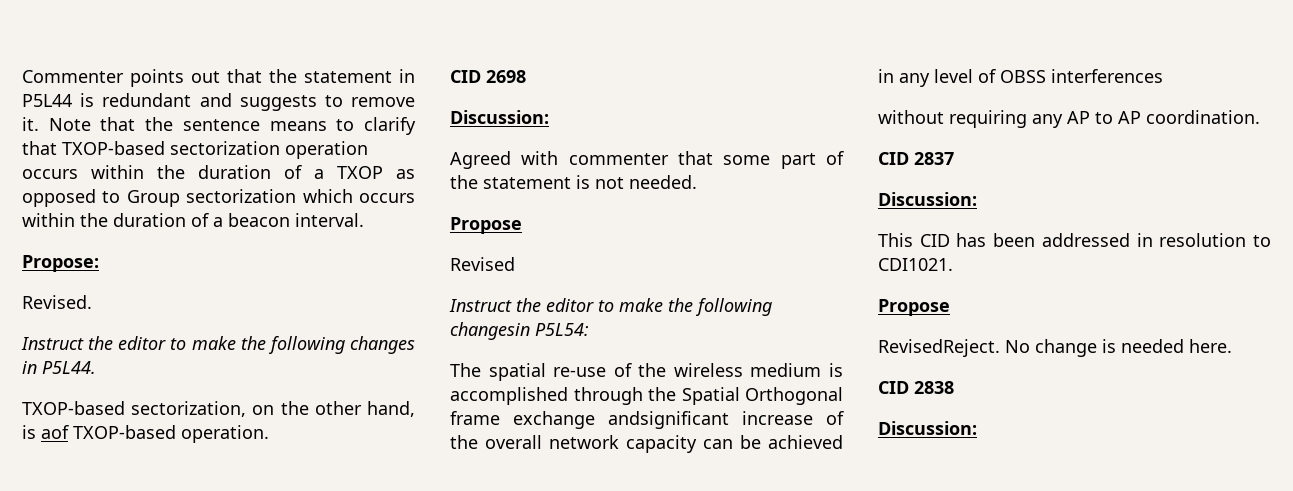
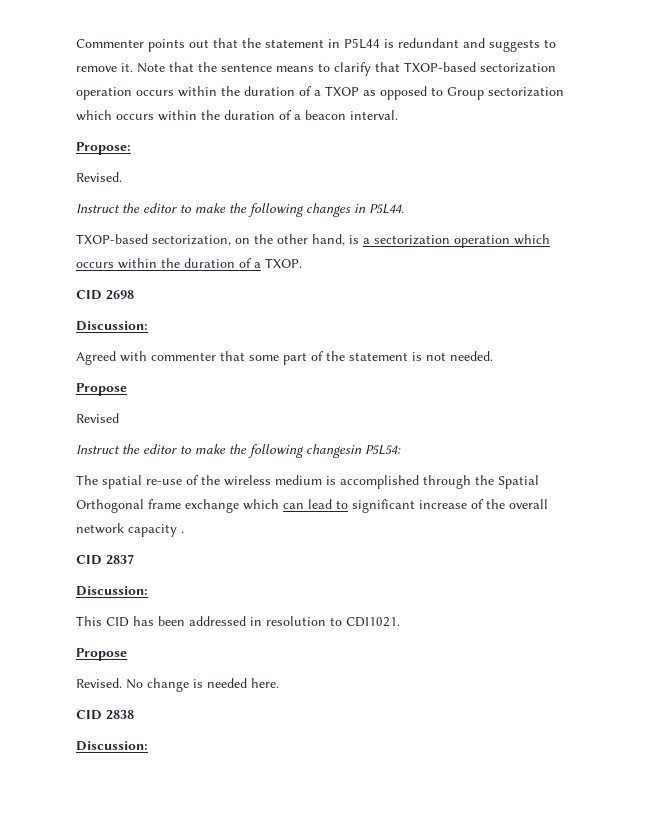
[41,425,269,443] aof TXOP-based operation. -> [363,234,550,248] [76,258,302,269] a sectorization operation which occurs within the duration of a TXOP.
[608,411,729,429] andsignificant -> [243,499,415,513] which can lead to significant
[703,435,843,449] [878,69,1163,87] [878,110,1260,128] can be achieved in any level of OBSS interferences // without requiring any AP to AP coordination. -> [181,531,184,533] .
[878,339,1000,357] RevisedReject. -> [76,678,122,688] Revised.

